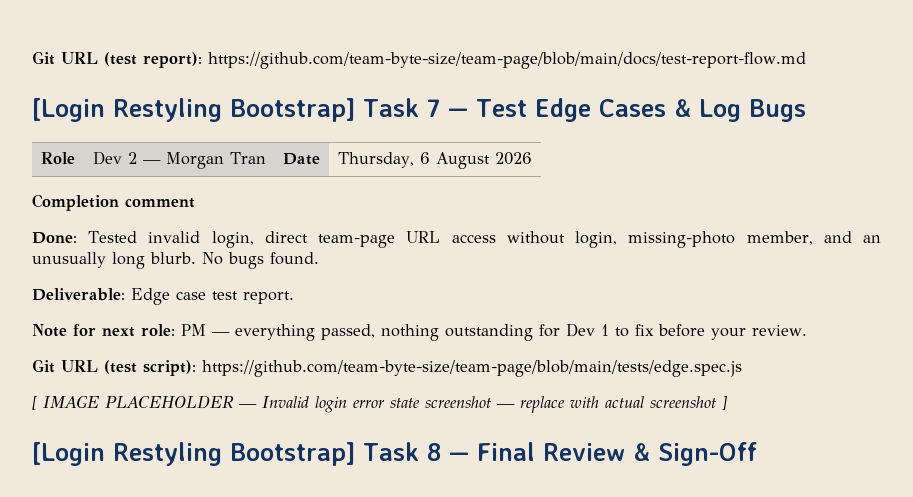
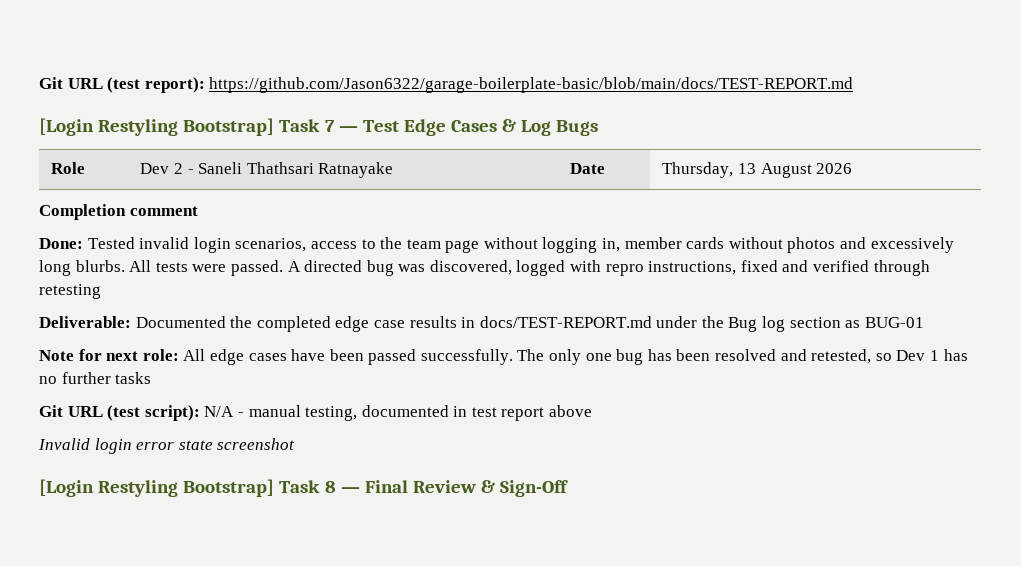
[208,52,806,69] https://github.com/team-byte-size/team-page/blob/main/docs/test-report-flow.md -> [209,77,854,93] https://github.com/Jason6322/garage-boilerplate-basic/blob/main/docs/TEST-REPORT.md
[142,152,266,169] — Morgan Tran -> [187,162,394,178] - Saneli Thathsari Ratnayake
[419,152,430,164] 6 -> [737,163,756,174] 13
[211,231,882,248] [32,252,319,269] [32,288,294,305] [32,323,807,341] [32,359,742,377] [32,395,258,410] login, direct team-page URL access without login, missing-photo member, and an unusually long blurb. No bugs found. // Deliverable: Edge case test report. // Note for next role: PM — everything passed, nothing outstanding for Dev 1 to fix before your review. // Git URL (test script): https://github.com/team-byte-size/team-page/blob/main/tests/edge.spec.js // [ IMAGE PLACEHOLDER — -> [193,237,954,253] [39,260,930,276] [39,284,101,299] [39,316,924,332] [39,349,968,365] [39,372,152,384] [39,405,593,421] login scenarios, access to the team page without logging in, member cards without photos and excessively long blurbs. All tests were passed. A directed bug was discovered, logged with repro instructions, fixed and verified through retesting // Deliverable: Documented the completed edge case results in docs/TEST-REPORT.md under the Bug log section as BUG-01 // Note for next role: All edge cases have been passed successfully. The only one bug has been resolved and retested, so Dev 1 has no further tasks // Git URL (test script): N/A - manual testing, documented in test report above //
[496,395,729,413] — replace with actual screenshot ] -> (296, 444) none

